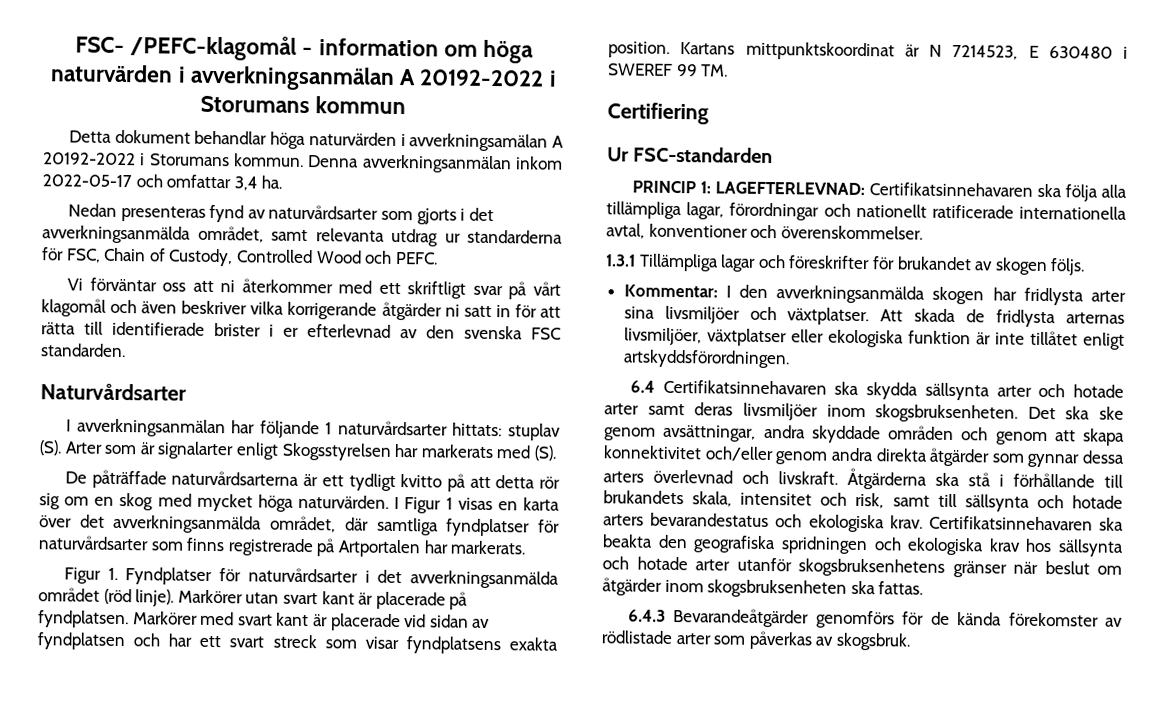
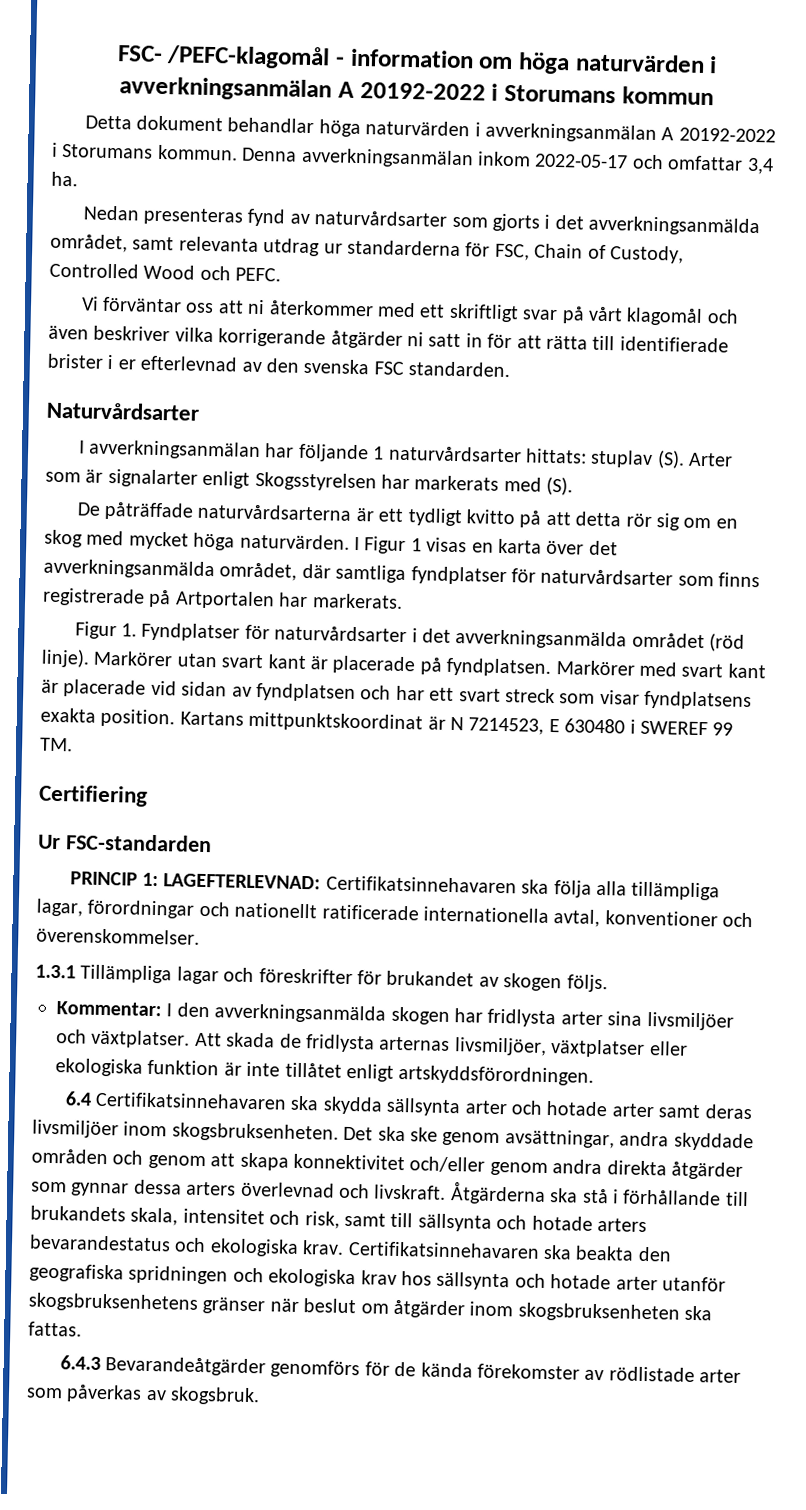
[409,133,549,152] avverkningsamälan -> [484,122,657,144] avverkningsanmälan

